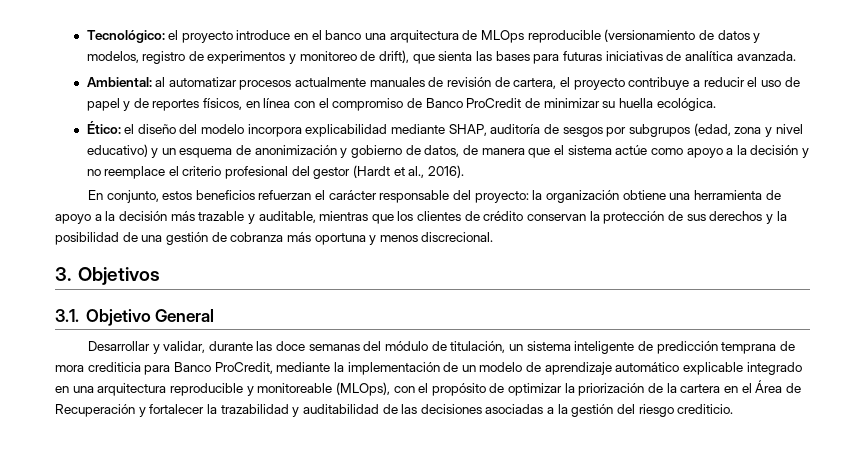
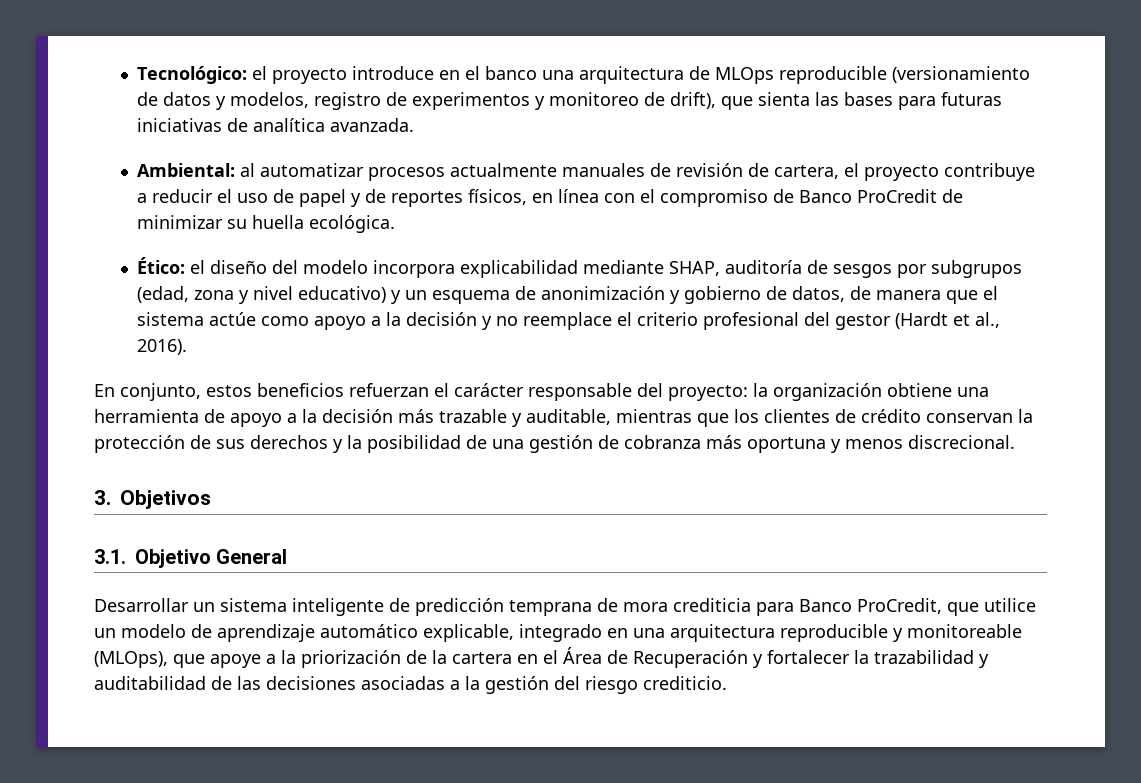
[152,341,506,354] y validar, durante las doce semanas del módulo de titulación, -> (189, 605) none
[276,362,459,375] mediante la implementación de -> [947,598,1036,616] que utilice
[683,362,744,375] explicable -> [423,624,514,642] explicable,
[393,383,563,396] con el propósito de optimizar -> [173,654,276,668] que apoye a

